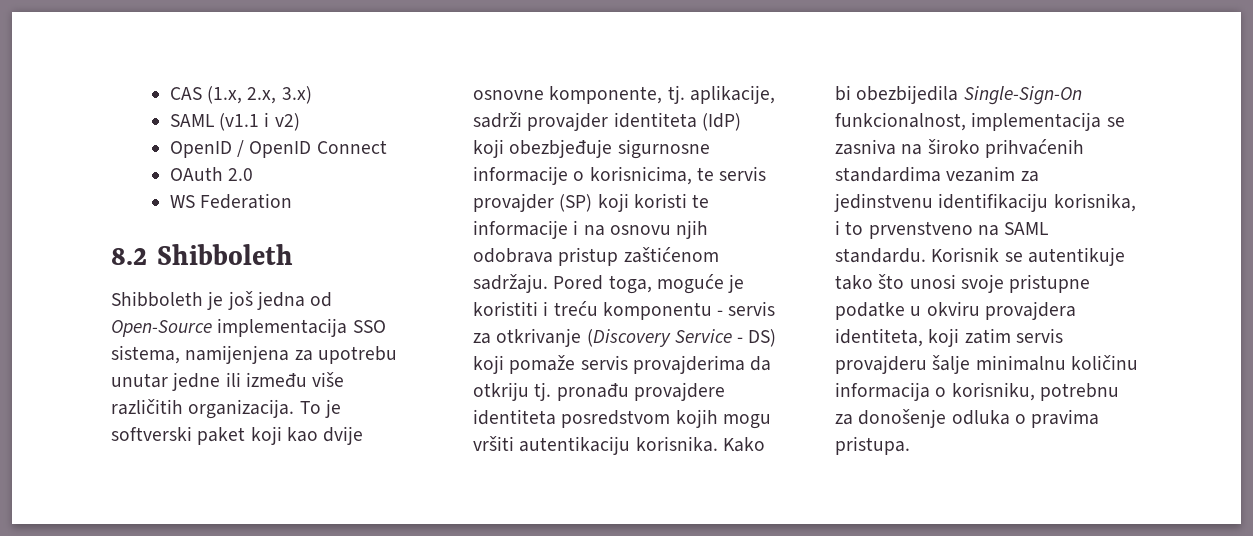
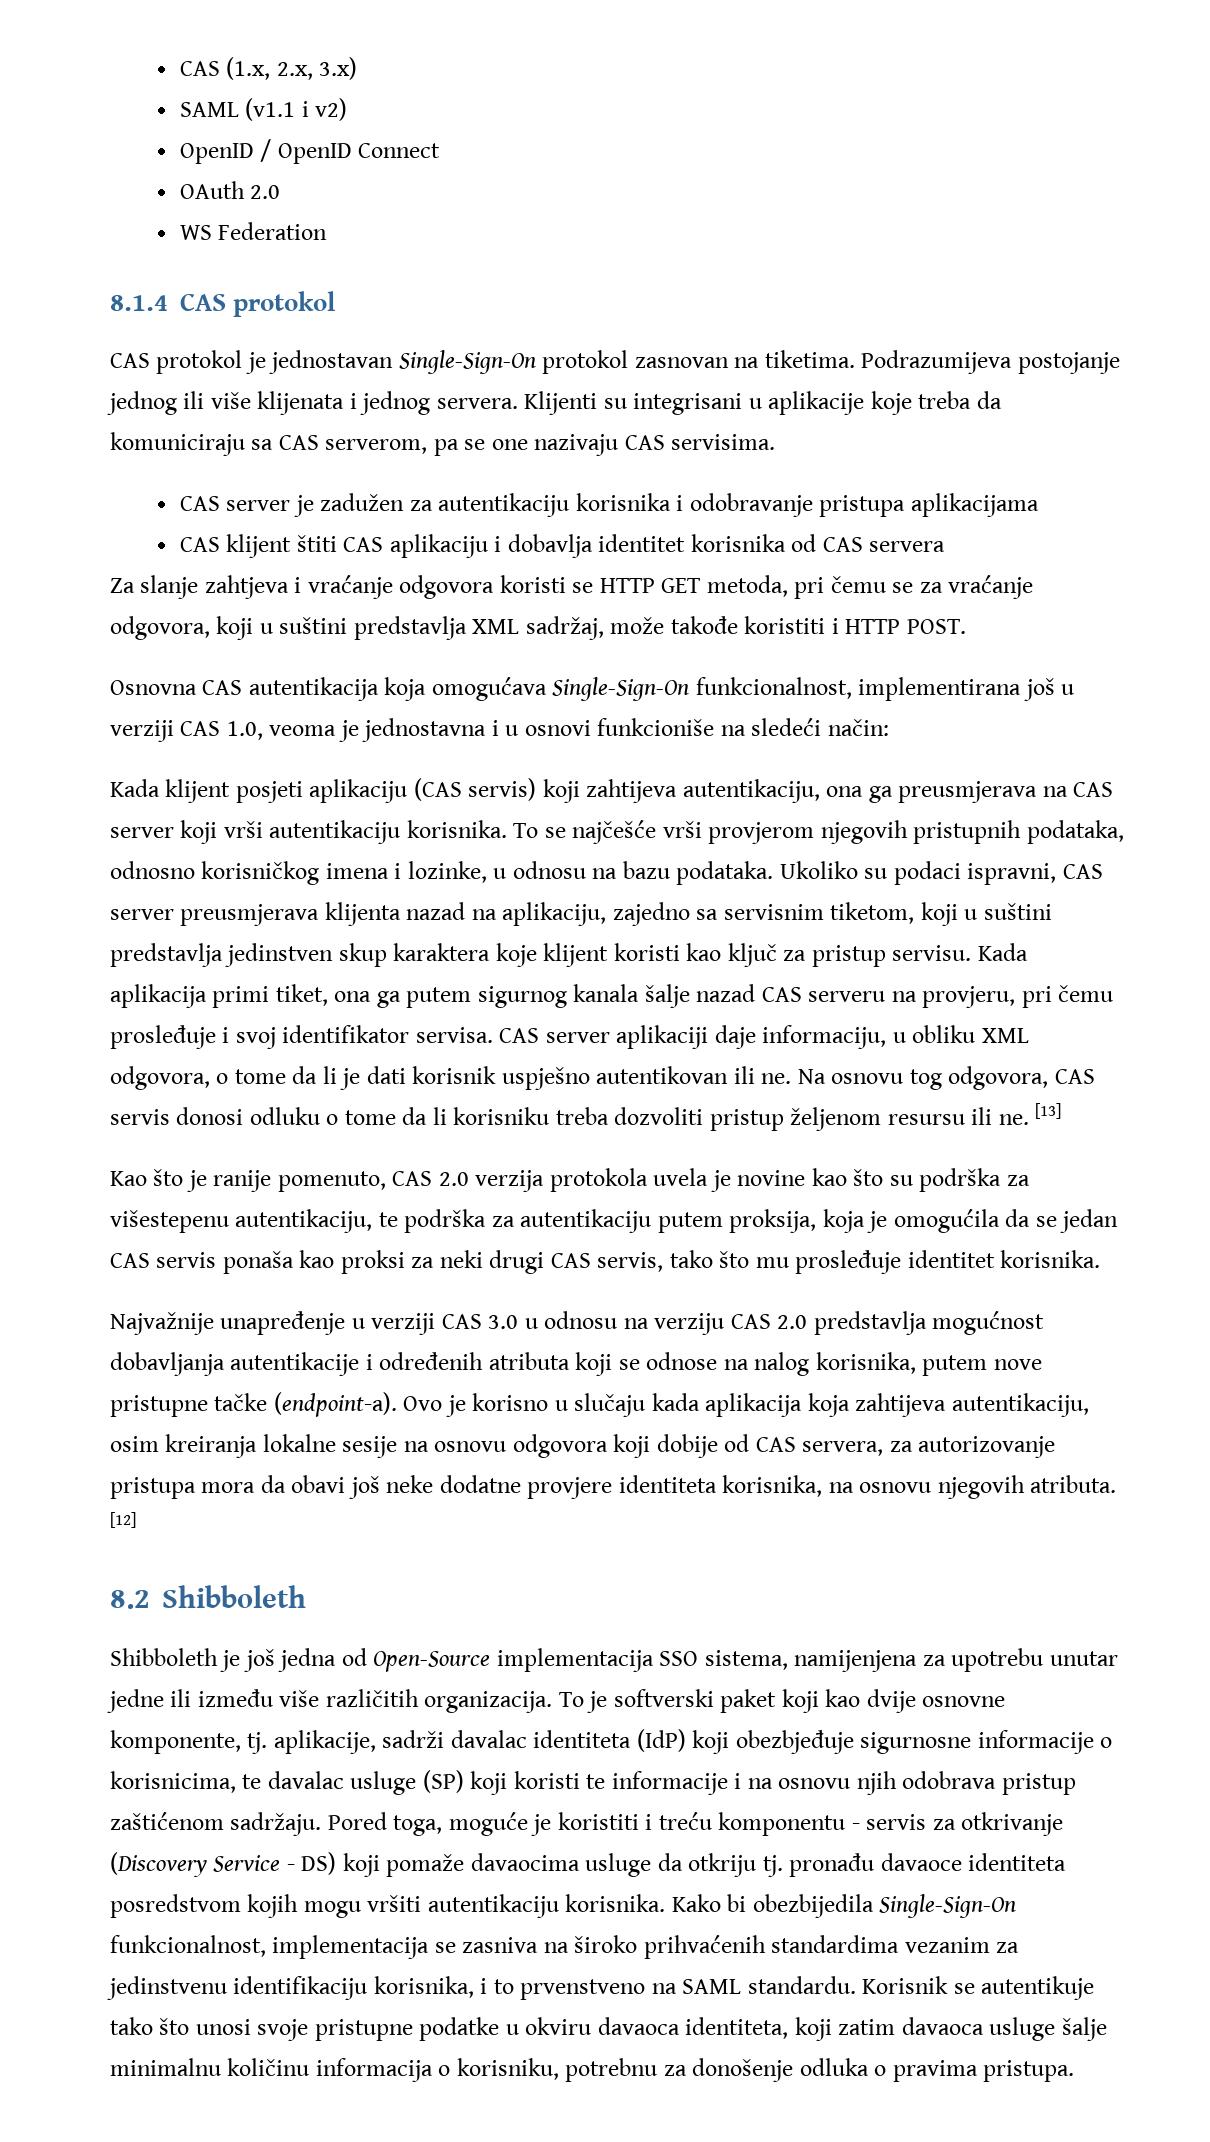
(293, 201) none -> [110,291,336,317] [110,350,1120,374] [107,391,1002,415] [110,432,776,456] [179,493,1039,517] [179,534,946,558] [110,575,1034,599] [110,616,966,640] [110,677,1075,701] [110,718,889,742] [110,778,1114,803] [110,820,1124,844] [110,861,1103,885] [110,902,1052,926] [110,943,1028,967] [110,984,1114,1008] [110,1025,1029,1049] [110,1066,1095,1090] [110,1103,1062,1131] [110,1168,1030,1192] [110,1209,1119,1233] [110,1250,1101,1274] [110,1311,1045,1335] [110,1352,1042,1376] [110,1392,1089,1417] [110,1434,1056,1458] [110,1475,1117,1499] [110,1512,136,1528] // 8.1.4 CAS protokol // CAS protokol je jednostavan Single-Sign-On protokol zasnovan na tiketima. Podrazumijeva postojanje jednog ili više klijenata i jednog servera. Klijenti su integrisani u aplikacije koje treba da komuniciraju sa CAS serverom, pa se one nazivaju CAS servisima. // CAS server je zadužen za autentikaciju korisnika i odobravanje pristupa aplikacijama // CAS klijent štiti CAS aplikaciju i dobavlja identitet korisnika od CAS servera // Za slanje zahtjeva i vraćanje odgovora koristi se HTTP GET metoda, pri čemu se za vraćanje odgovora, koji u suštini predstavlja XML sadržaj, može takođe koristiti i HTTP POST. // Osnovna CAS autentikacija koja omogućava Single-Sign-On funkcionalnost, implementirana još u verziji CAS 1.0, veoma je jednostavna i u osnovi funkcioniše na sledeći način: // Kada klijent posjeti aplikaciju (CAS servis) koji zahtijeva autentikaciju, ona ga preusmjerava na CAS server koji vrši autentikaciju korisnika. To se najčešće vrši provjerom njegovih pristupnih podataka, odnosno korisničkog imena i lozinke, u odnosu na bazu podataka. Ukoliko su podaci ispravni, CAS server preusmjerava klijenta nazad na aplikaciju, zajedno sa servisnim tiketom, koji u suštini predstavlja jedinstven skup karaktera koje klijent koristi kao ključ za pristup servisu. Kada aplikacija primi tiket, ona ga putem sigurnog kanala šalje nazad CAS serveru na provjeru, pri čemu prosleđuje i svoj identifikator servisa. CAS server aplikaciji daje informaciju, u obliku XML odgovora, o tome da li je dati korisnik uspješno autentikovan ili ne. Na osnovu tog odgovora, CAS servis donosi odluku o tome da li korisniku treba dozvoliti pristup željenom resursu ili ne. [13] // Kao što je ranije pomenuto, CAS 2.0 verzija protokola uvela je novine kao što su podrška za višestepenu autentikaciju, te podrška za autentikaciju putem proksija, koja je omogućila da se jedan CAS servis ponaša kao proksi za neki drugi CAS servis, tako što mu prosleđuje identitet korisnika. // Najvažnije unapređenje u verziji CAS 3.0 u odnosu na verziju CAS 2.0 predstavlja mogućnost dobavljanja autentikacije i određenih atributa koji se odnose na nalog korisnika, putem nove pristupne tačke (endpoint-a). Ovo je korisno u slučaju kada aplikacija koja zahtijeva autentikaciju, osim kreiranja lokalne sesije na osnovu odgovora koji dobije od CAS servera, za autorizovanje pristupa mora da obavi još neke dodatne provjere identiteta korisnika, na osnovu njegovih atributa. [12]
[527,112,609,131] provajder -> [450,1730,527,1748] davalac
[719,166,767,181] [473,193,554,212] servis provajder -> [267,1771,417,1795] davalac usluge
[580,355,745,374] servis provajderima -> [470,1853,652,1877] davaocima usluge
[633,382,725,401] provajdere -> [880,1853,962,1871] davaoce
[984,301,1076,320] provajdera -> [597,2017,680,2035] davaoca
[1015,328,1063,343] [835,355,927,374] servis provajderu -> [901,2017,1056,2041] davaoca usluge

